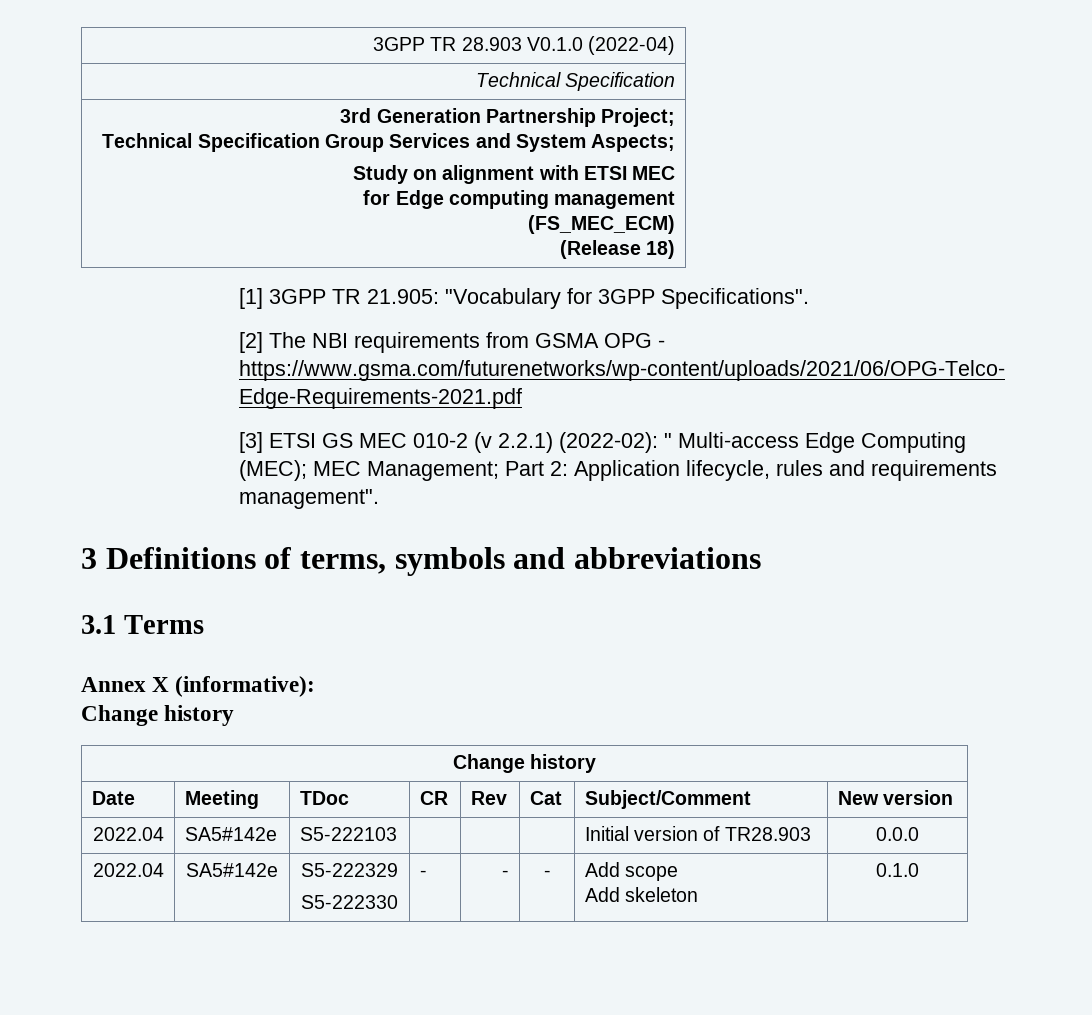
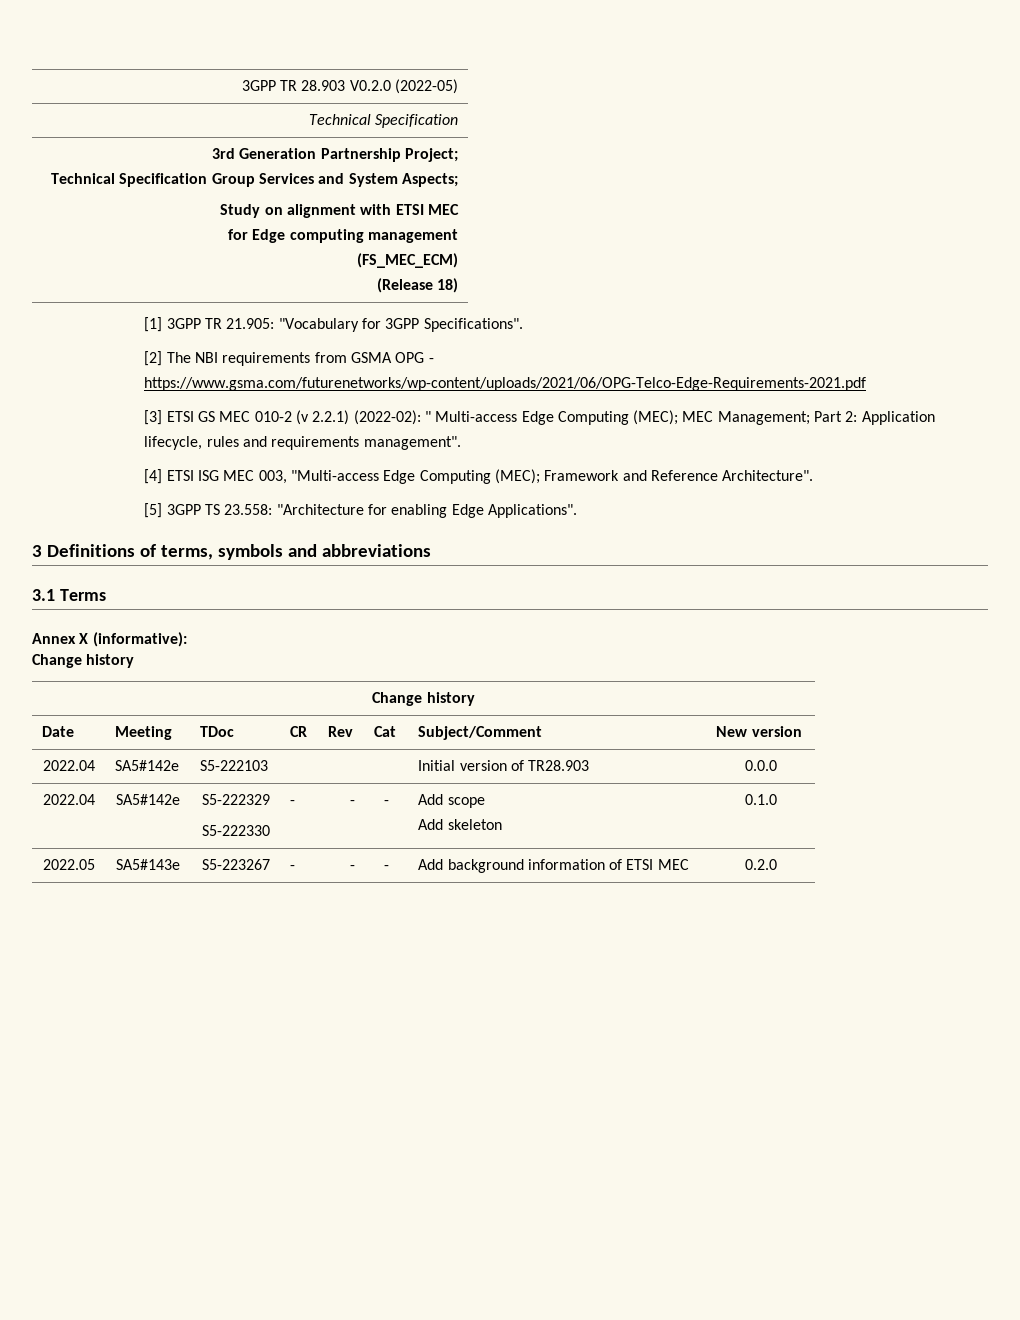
[526,36,676,55] V0.1.0 (2022-04) -> [349,79,458,94] V0.2.0 (2022-05)
(380, 499) none -> [144,469,814,484] [144,503,577,518] // [4] ETSI ISG MEC 003, "Multi-access Edge Computing (MEC); Framework and Reference Architecture". // [5] 3GPP TS 23.558: "Architecture for enabling Edge Applications".
(919, 870) none -> [43,859,95,870] [116,859,180,870] [201,859,270,870] [290,865,296,870] [349,865,355,870] [384,865,389,870] [418,859,689,873] [744,859,777,870] // 2022.05 | SA5#143e | S5-223267 | - | - | - | Add background information of ETSI MEC | 0.2.0

